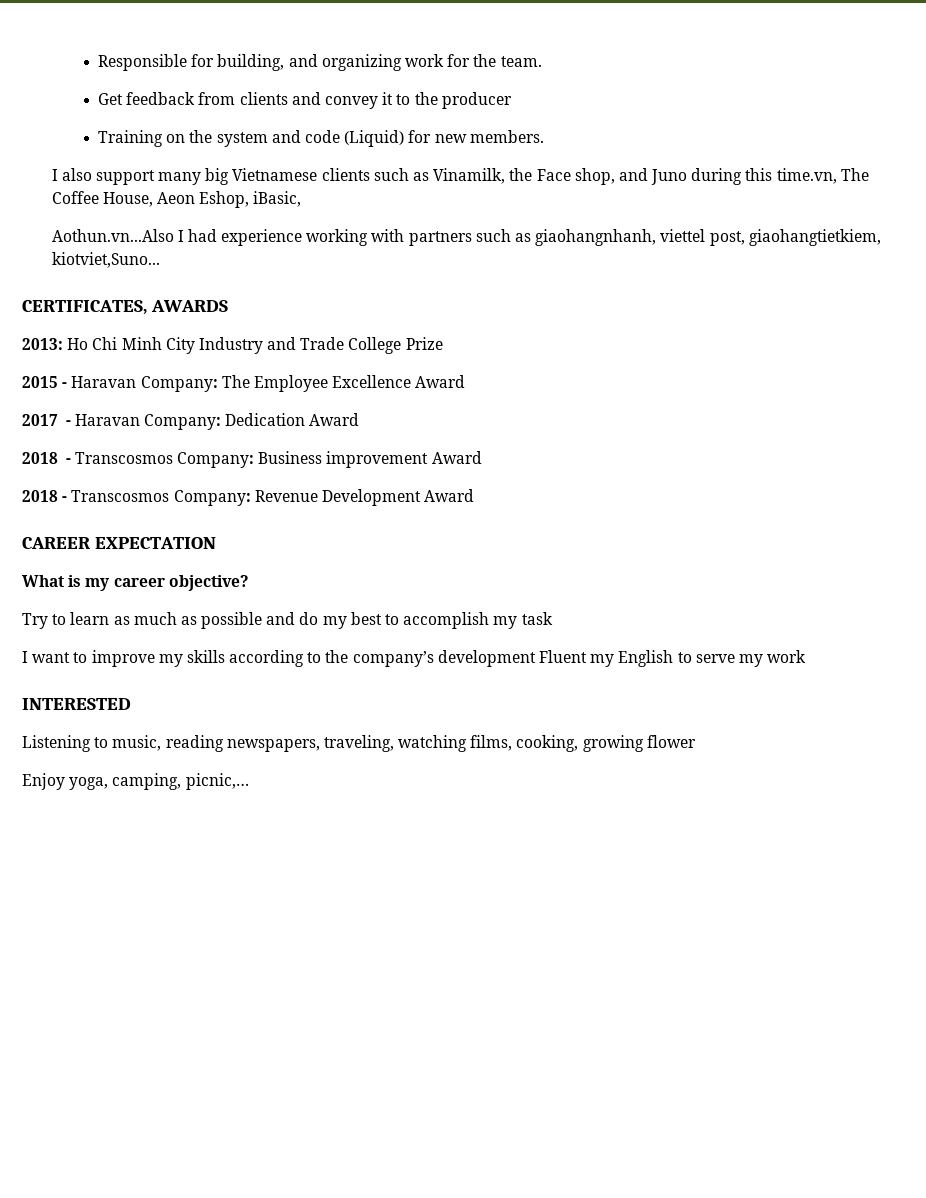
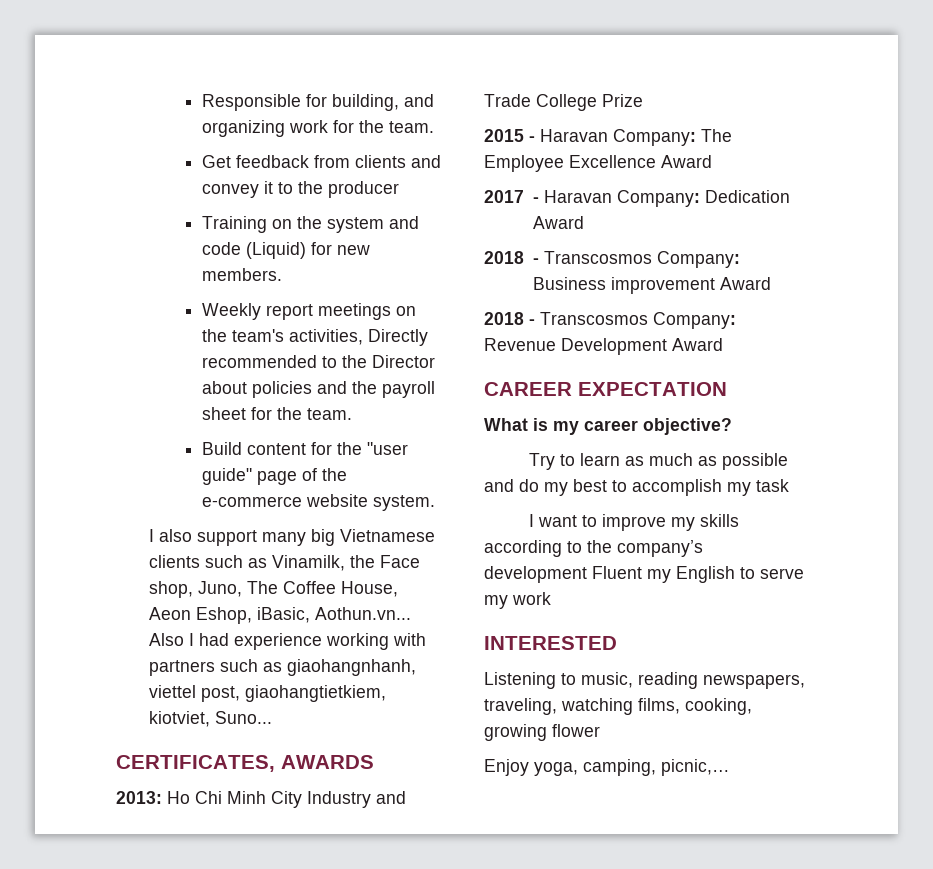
(544, 136) none -> [202,303,417,320] [202,329,429,346] [202,355,436,368] [202,381,436,398] [202,407,353,420] [202,442,409,455] [202,468,348,485] [202,494,436,511] // Weekly report meetings on the team's activities, Directly recommended to the Director about policies and the payroll sheet for the team. // Build content for the "user guide" page of the e-commerce website system.
[618,168,837,185] and Juno during this time.vn, -> [198,581,243,597] Juno,
[51,229,174,242] // Aothun.vn...Also -> [315,607,412,620] [149,633,185,646] Aothun.vn... Also
[51,252,160,268] kiotviet,Suno... -> [149,711,273,727] kiotviet, Suno...

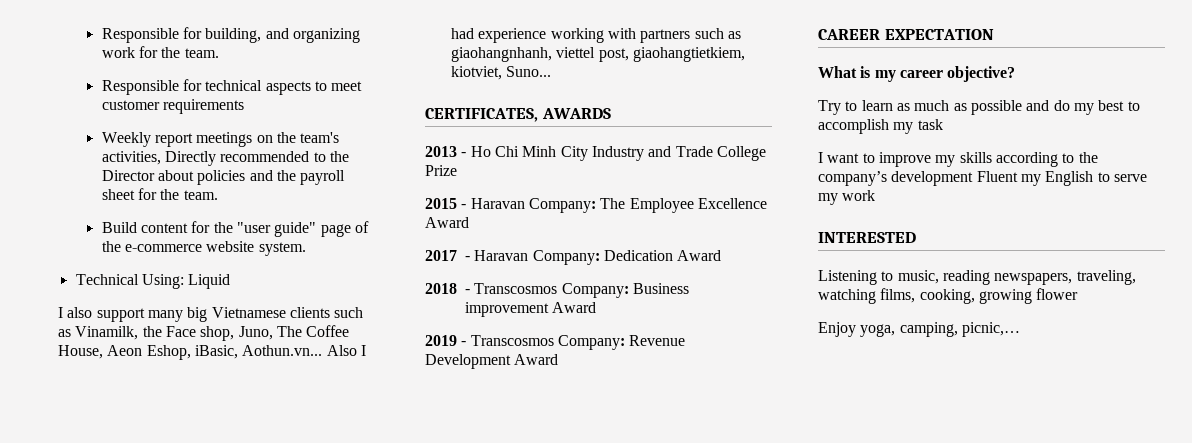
[202,155,442,168] [202,181,400,198] [202,216,420,233] [202,242,371,259] [202,268,283,281] Get feedback from clients and convey it to the producer // Training on the system and code (Liquid) for new members. -> [101,79,363,95] [101,99,245,114] Responsible for technical aspects to meet customer requirements
(436, 503) none -> [75,274,231,289] // Technical Using: Liquid
[116,791,162,804] 2013: -> [425,146,467,157] 2013 -
[484,312,524,325] 2018 -> [425,335,457,346] 2019

